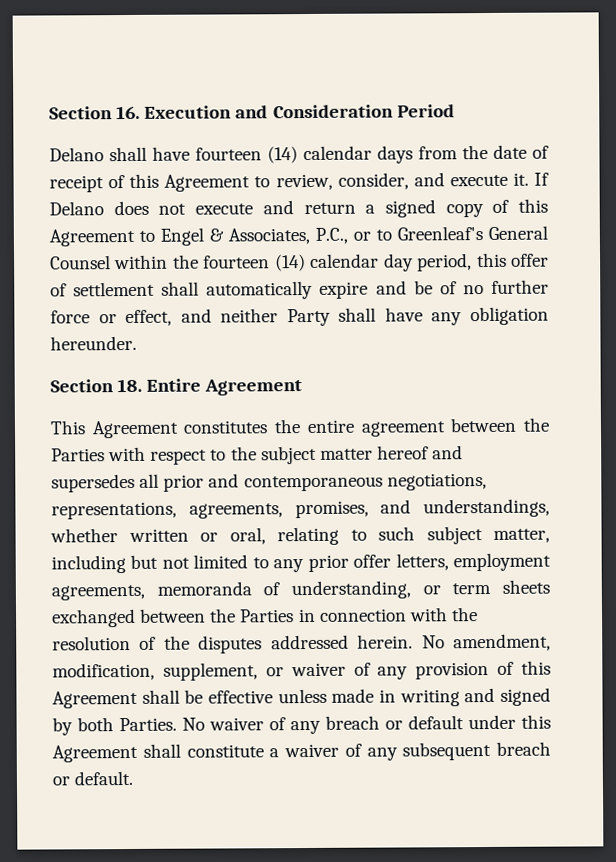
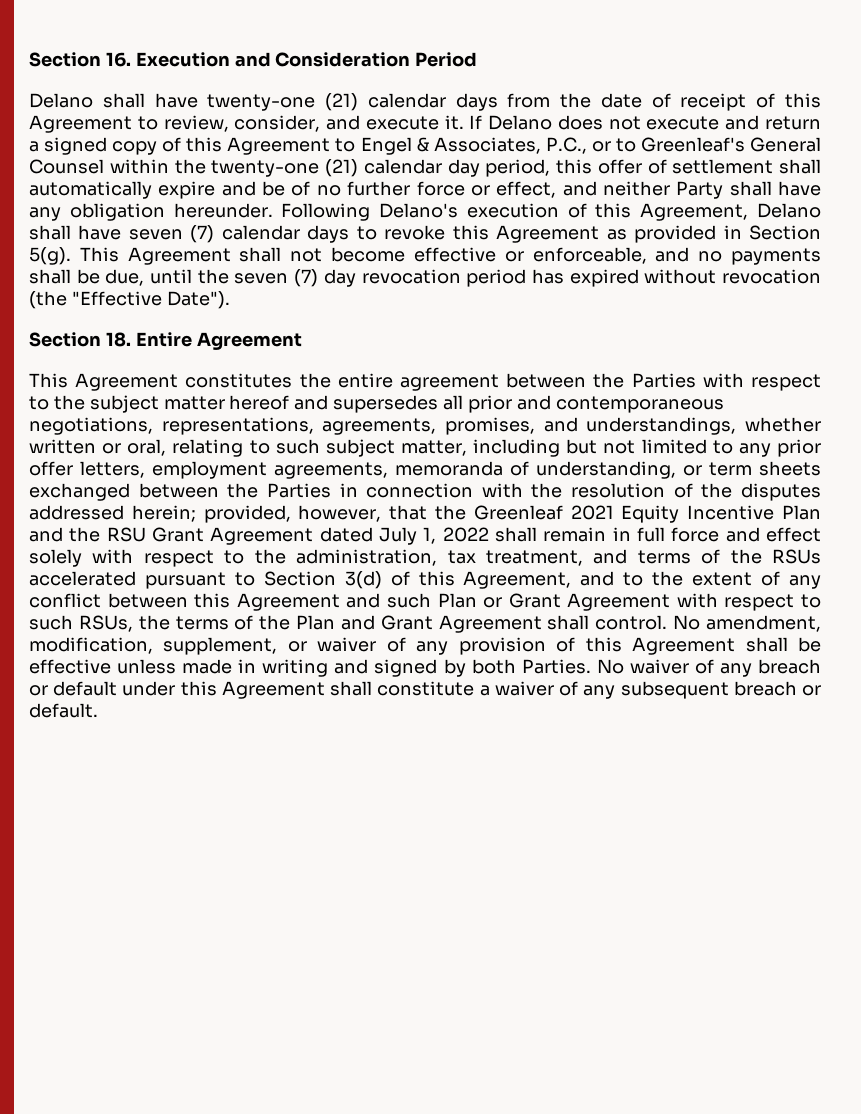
[195,146,298,164] fourteen (14) -> [207,93,359,111] twenty-one (21)
[203,254,306,272] fourteen (14) -> [211,159,358,177] twenty-one (21)
(137, 343) none -> [281,203,822,221] [29,225,821,243] [29,247,822,265] [29,269,822,287] [29,291,230,309] Following Delano's execution of this Agreement, Delano shall have seven (7) calendar days to revoke this Agreement as provided in Section 5(g). This Agreement shall not become effective or enforceable, and no payments shall be due, until the seven (7) day revocation period has expired without revocation (the "Effective Date").
[357,634,414,649] herein. -> [131,505,821,523] [29,527,822,545] [29,549,821,567] [29,571,821,589] [29,593,821,611] [29,615,668,633] herein; provided, however, that the Greenleaf 2021 Equity Incentive Plan and the RSU Grant Agreement dated July 1, 2022 shall remain in full force and effect solely with respect to the administration, tax treatment, and terms of the RSUs accelerated pursuant to Section 3(d) of this Agreement, and to the extent of any conflict between this Agreement and such Plan or Grant Agreement with respect to such RSUs, the terms of the Plan and Grant Agreement shall control.

